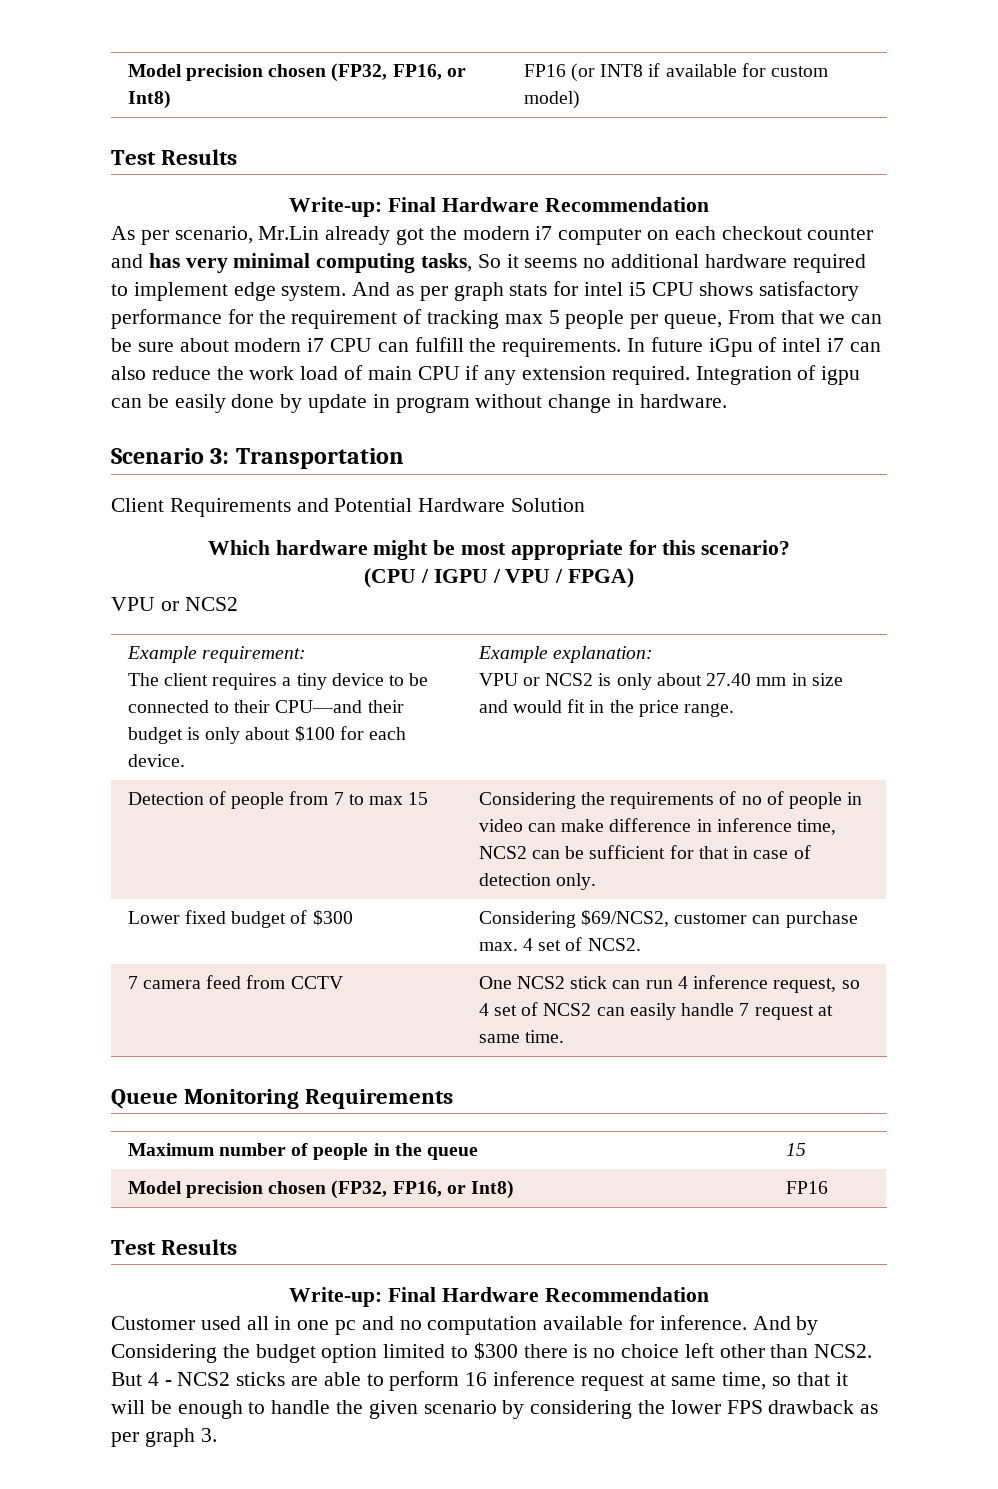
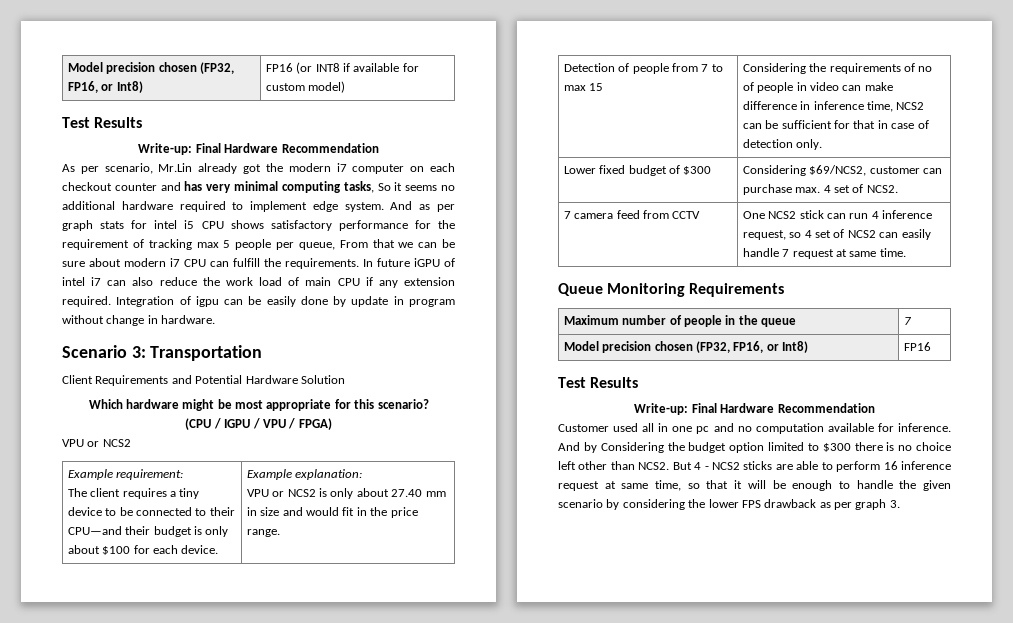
[708,338,753,357] iGpu -> [414,258,440,267] iGPU
[785,1143,806,1156] 15 -> [903,317,911,325] 7

